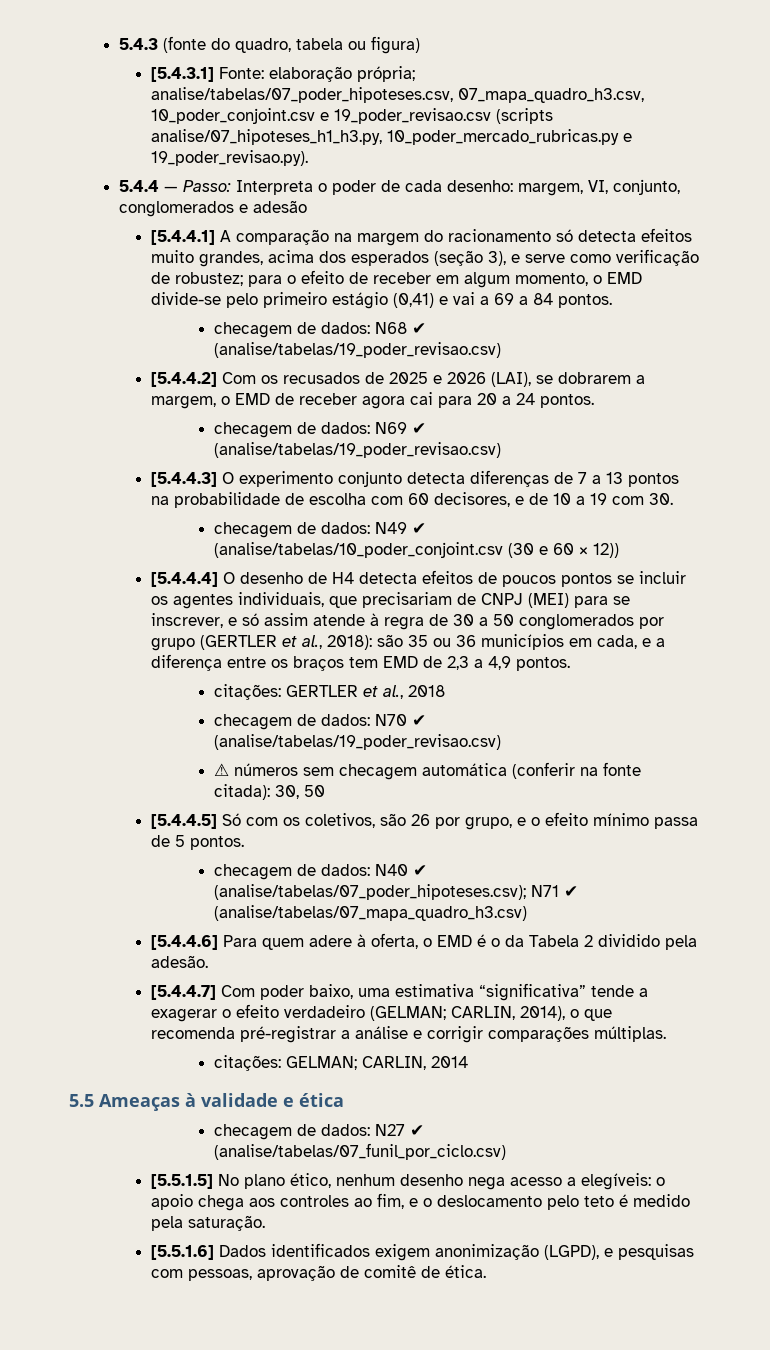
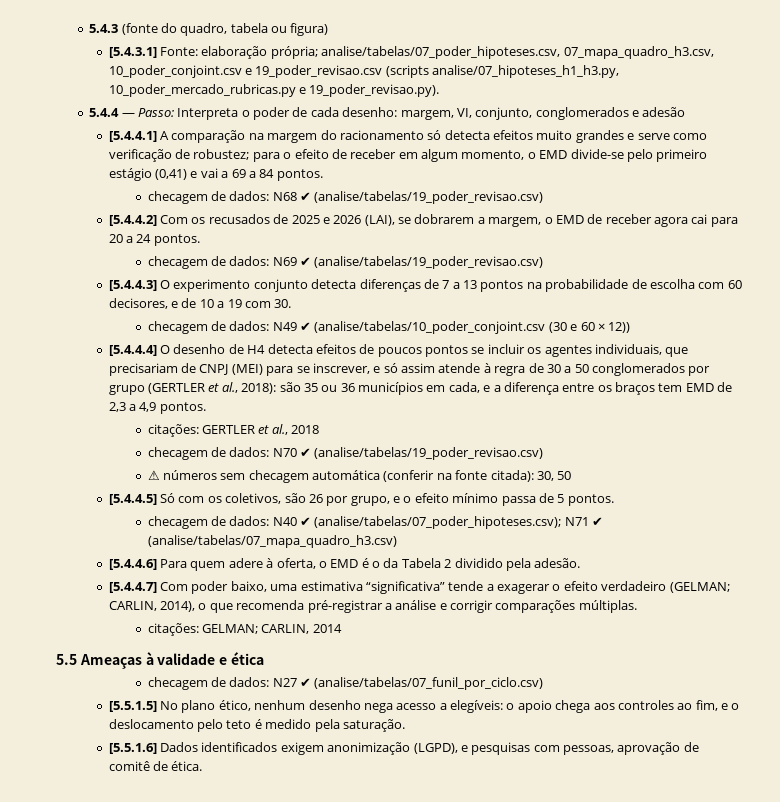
[199,250,507,267] grandes, acima dos esperados (seção 3), -> [575,130,624,143] grandes

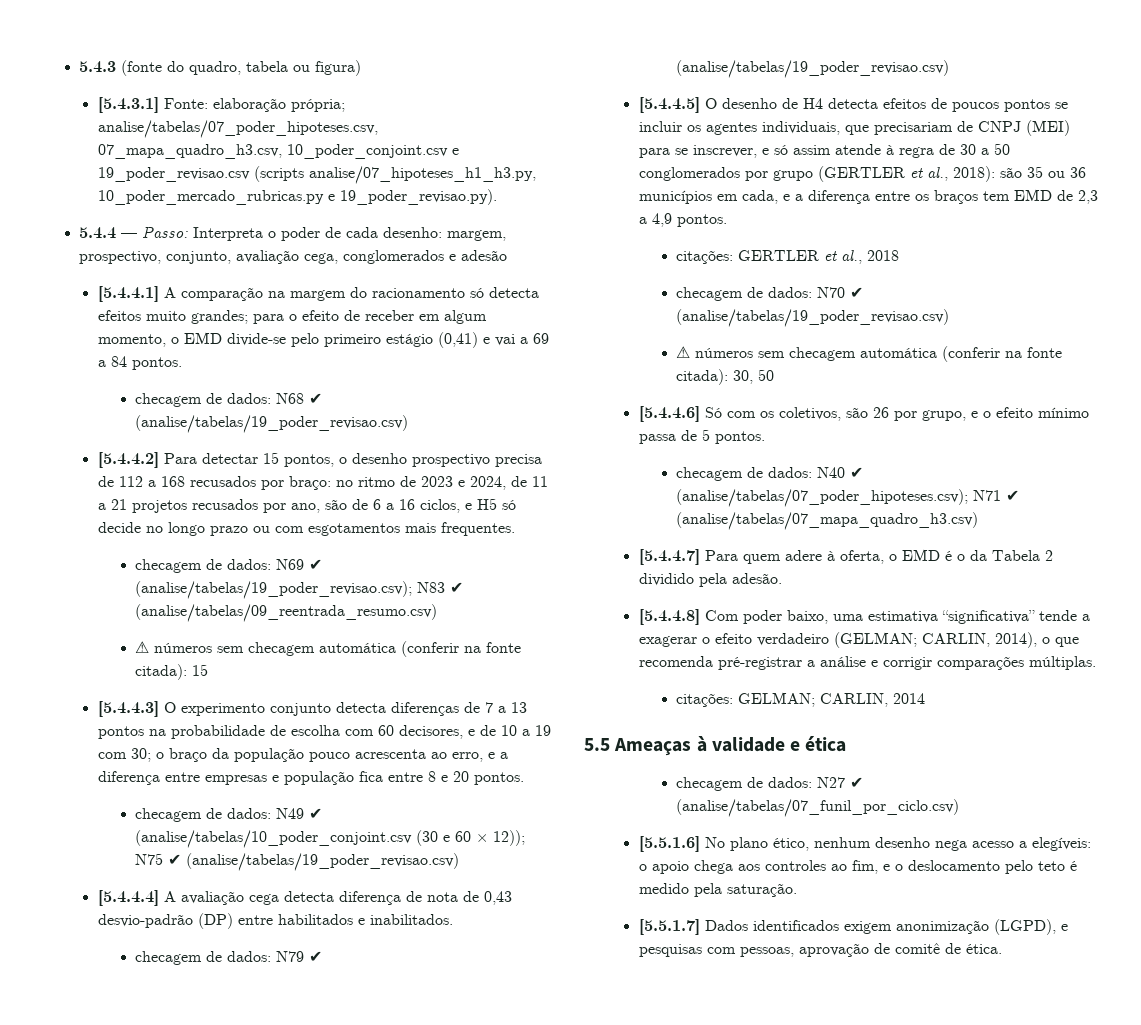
[456,107,533,120] VI, conjunto, -> [79,250,339,264] prospectivo, conjunto, avaliação cega,
[575,130,707,143] [108,149,250,162] grandes e serve como verificação de robustez; -> [190,310,248,324] grandes;
[160,214,738,227] [108,234,200,246] Com os recusados de 2025 e 2026 (LAI), se dobrarem a margem, o EMD de receber agora cai para 20 a 24 pontos. -> [163,452,542,467] [97,476,548,490] [97,498,516,513] [97,522,515,536] Para detectar 15 pontos, o desenho prospectivo precisa de 112 a 168 recusados por braço: no ritmo de 2023 e 2024, de 11 a 21 projetos recusados por ano, são de 6 a 16 ciclos, e H5 só decide no longo prazo ou com esgotamentos mais frequentes.
[314,256,544,269] (analise/tabelas/19_poder_revisao.csv) -> [135,581,464,599] [135,604,438,622] [135,641,522,657] [135,664,209,680] (analise/tabelas/19_poder_revisao.csv); N83 ✔ (analise/tabelas/09_reentrada_resumo.csv) // ⚠ números sem checagem automática (conferir na fonte citada): 15
[274,299,292,308] 30. -> [130,748,508,762] [97,771,524,785] 30; o braço da população pouco acrescenta ao erro, e a diferença entre empresas e população fica entre 8 e 20 pontos.
[608,322,631,333] [108,345,157,356] 12)) // [5.4.4.4] -> [493,830,526,846] [135,853,460,871] [97,890,512,906] [97,913,453,929] [135,951,323,965] [676,60,950,78] [638,97,700,113] 12)); N75 ✔ (analise/tabelas/19_poder_revisao.csv) // [5.4.4.4] A avaliação cega detecta diferença de nota de 0,43 desvio-padrão (DP) entre habilitados e inabilitados. // checagem de dados: N79 ✔ (analise/tabelas/19_poder_revisao.csv) // [5.4.4.5]
[108,494,157,505] [5.4.4.5] -> [638,406,700,422] [5.4.4.6]
[108,559,157,570] [5.4.4.6] -> [638,549,700,565] [5.4.4.7]
[108,582,157,593] [5.4.4.7] -> [638,609,700,625] [5.4.4.8]
[108,701,157,712] [5.5.1.5] -> [638,836,700,852] [5.5.1.6]
[108,743,157,754] [5.5.1.6] -> [638,919,700,935] [5.5.1.7]

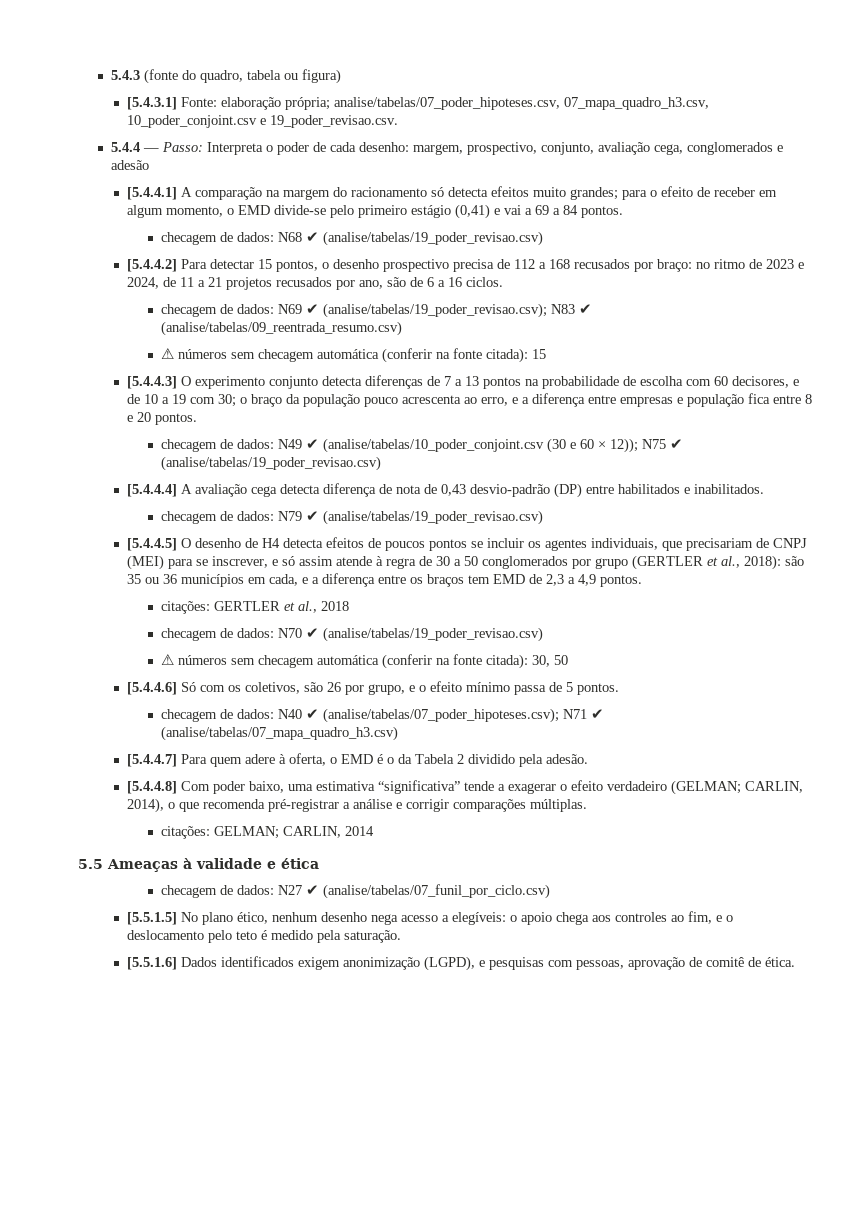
[97,166,536,184] [97,189,497,205] 19_poder_revisao.csv (scripts analise/07_hipoteses_h1_h3.py, 10_poder_mercado_rubricas.py e 19_poder_revisao.py). -> [270,115,399,128] 19_poder_revisao.csv.
[419,498,516,513] [97,522,515,536] ciclos, e H5 só decide no longo prazo ou com esgotamentos mais frequentes. -> [466,277,504,287] ciclos.
[638,836,700,852] [5.5.1.6] -> [127,912,178,925] [5.5.1.5]
[638,919,700,935] [5.5.1.7] -> [127,957,178,970] [5.5.1.6]

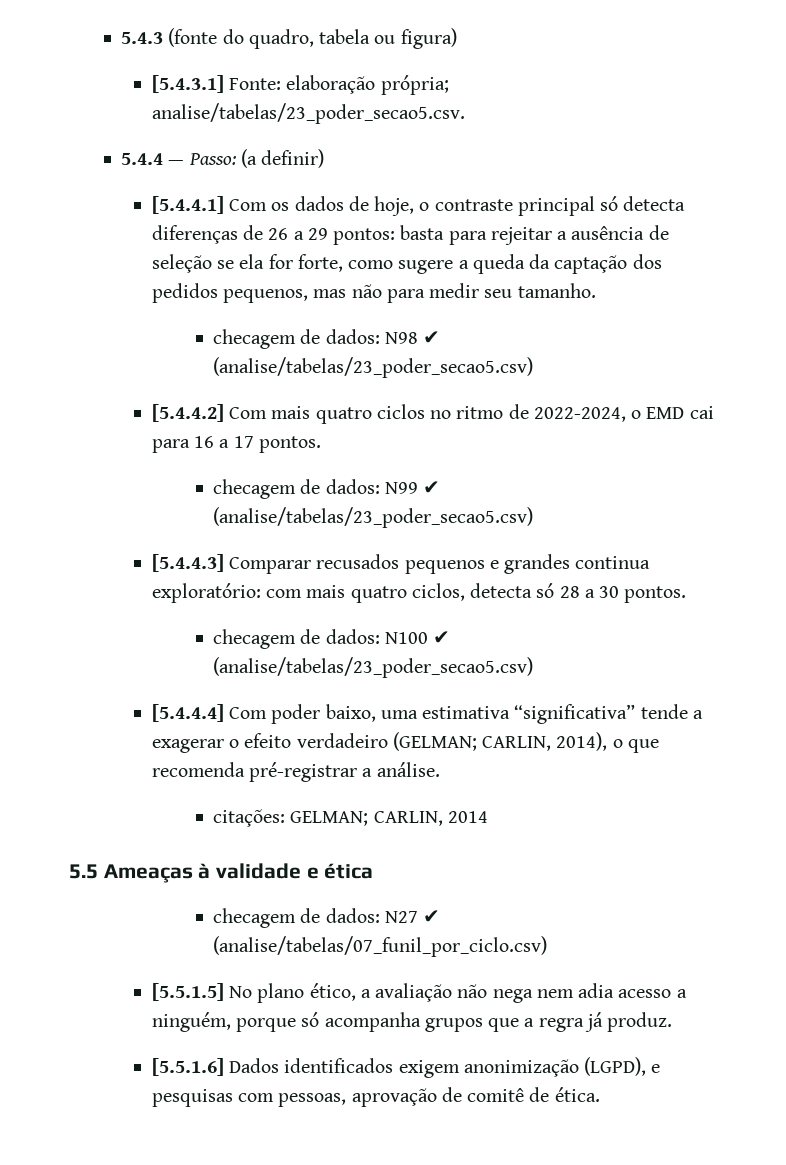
[334,97,710,110] [127,115,399,128] [110,142,783,155] [110,160,149,170] [127,186,778,200] [127,204,624,219] [160,231,543,246] [127,259,805,272] [127,277,504,290] [160,303,592,318] [160,321,402,336] [160,348,546,363] [127,375,800,389] [127,393,813,407] [127,412,198,425] [160,438,683,453] [160,456,381,471] [127,483,765,498] [160,510,543,525] [127,537,808,551] [127,555,805,570] [127,573,643,587] [160,601,349,614] [160,627,543,642] [160,654,568,669] [127,681,620,695] [160,708,604,723] [160,726,398,741] [127,753,589,767] [127,781,178,794] analise/tabelas/07_poder_hipoteses.csv, 07_mapa_quadro_h3.csv, 10_poder_conjoint.csv e 19_poder_revisao.csv. // 5.4.4 — Passo: Interpreta o poder de cada desenho: margem, prospectivo, conjunto, avaliação cega, conglomerados e adesão // [5.4.4.1] A comparação na margem do racionamento só detecta efeitos muito grandes; para o efeito de receber em algum momento, o EMD divide-se pelo primeiro estágio (0,41) e vai a 69 a 84 pontos. // checagem de dados: N68 ✔ (analise/tabelas/19_poder_revisao.csv) // [5.4.4.2] Para detectar 15 pontos, o desenho prospectivo precisa de 112 a 168 recusados por braço: no ritmo de 2023 e 2024, de 11 a 21 projetos recusados por ano, são de 6 a 16 ciclos. // checagem de dados: N69 ✔ (analise/tabelas/19_poder_revisao.csv); N83 ✔ (analise/tabelas/09_reentrada_resumo.csv) // ⚠ números sem checagem automática (conferir na fonte citada): 15 // [5.4.4.3] O experimento conjunto detecta diferenças de 7 a 13 pontos na probabilidade de escolha com 60 decisores, e de 10 a 19 com 30; o braço da população pouco acrescenta ao erro, e a diferença entre empresas e população fica entre 8 e 20 pontos. // checagem de dados: N49 ✔ (analise/tabelas/10_poder_conjoint.csv (30 e 60 × 12)); N75 ✔ (analise/tabelas/19_poder_revisao.csv) // [5.4.4.4] A avaliação cega detecta diferença de nota de 0,43 desvio-padrão (DP) entre habilitados e inabilitados. // checagem de dados: N79 ✔ (analise/tabelas/19_poder_revisao.csv) // [5.4.4.5] O desenho de H4 detecta efeitos de poucos pontos se incluir os agentes individuais, que precisariam de CNPJ (MEI) para se inscrever, e só assim atende à regra de 30 a 50 conglomerados por grupo (GERTLER et al., 2018): são 35 ou 36 municípios em cada, e a diferença entre os braços tem EMD de 2,3 a 4,9 pontos. // citações: GERTLER et al., 2018 // checagem de dados: N70 ✔ (analise/tabelas/19_poder_revisao.csv) // ⚠ números sem checagem automática (conferir na fonte citada): 30, 50 // [5.4.4.6] Só com os coletivos, são 26 por grupo, e o efeito mínimo passa de 5 pontos. // checagem de dados: N40 ✔ (analise/tabelas/07_poder_hipoteses.csv); N71 ✔ (analise/tabelas/07_mapa_quadro_h3.csv) // [5.4.4.7] Para quem adere à oferta, o EMD é o da Tabela 2 dividido pela adesão. // [5.4.4.8] -> [151,103,465,124] [121,149,325,168] [151,196,686,216] [151,225,669,245] [151,254,662,274] [151,283,596,303] [213,329,441,349] [213,357,534,378] [151,404,714,424] [151,436,321,453] [213,479,441,499] [213,507,534,528] [151,554,651,574] [151,583,687,603] [213,629,451,649] [213,657,534,678] [151,704,224,722] analise/tabelas/23_poder_secao5.csv. // 5.4.4 — Passo: (a definir) // [5.4.4.1] Com os dados de hoje, o contraste principal só detecta diferenças de 26 a 29 pontos: basta para rejeitar a ausência de seleção se ela for forte, como sugere a queda da captação dos pedidos pequenos, mas não para medir seu tamanho. // checagem de dados: N98 ✔ (analise/tabelas/23_poder_secao5.csv) // [5.4.4.2] Com mais quatro ciclos no ritmo de 2022-2024, o EMD cai para 16 a 17 pontos. // checagem de dados: N99 ✔ (analise/tabelas/23_poder_secao5.csv) // [5.4.4.3] Comparar recusados pequenos e grandes continua exploratório: com mais quatro ciclos, detecta só 28 a 30 pontos. // checagem de dados: N100 ✔ (analise/tabelas/23_poder_secao5.csv) // [5.4.4.4]
[353,799,588,812] análise e corrigir comparações múltiplas. -> [376,762,440,777] análise.
[272,911,734,925] [127,930,402,943] nenhum desenho nega acesso a elegíveis: o apoio chega aos controles ao fim, e o deslocamento pelo teto é medido pela saturação. -> [360,983,687,1003] [151,1012,673,1032] a avaliação não nega nem adia acesso a ninguém, porque só acompanha grupos que a regra já produz.

